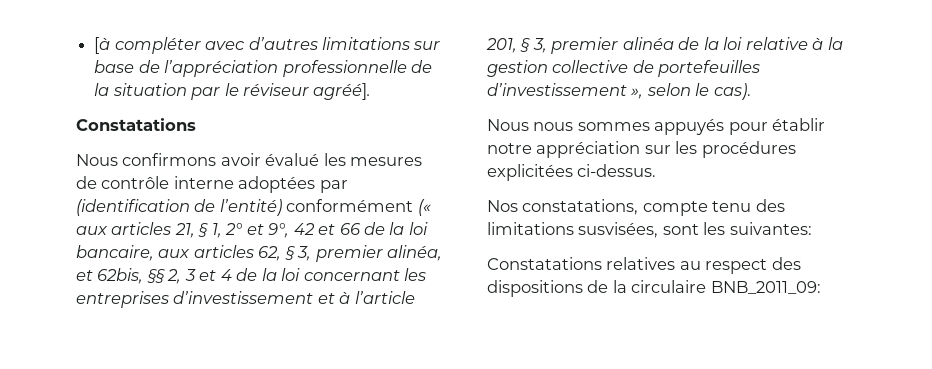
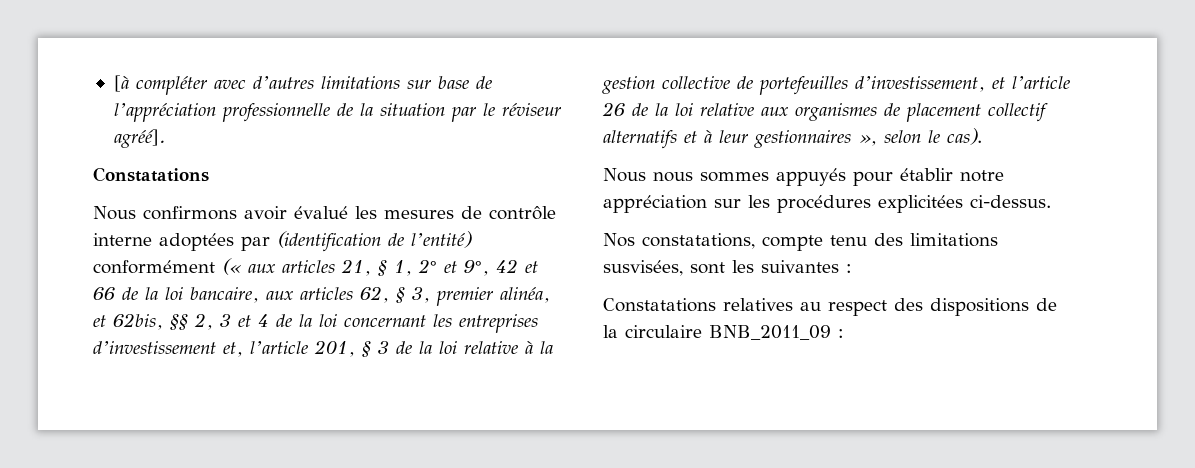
[317,291,351,304] et à -> [223,342,243,357] et,
[532,37,674,54] 3, premier alinéa -> [378,341,389,354] 3
[487,83,627,96] d’investissement -> [855,76,1070,92] [602,102,1048,122] [603,130,851,149] d’investissement, et l’article 26 de la loi relative aux organismes de placement collectif alternatifs et à leur gestionnaires
[729,222,812,235] suivantes: -> [761,260,852,273] suivantes :
[710,281,821,294] BNB_2011_09: -> [709,325,844,340] BNB_2011_09 :

